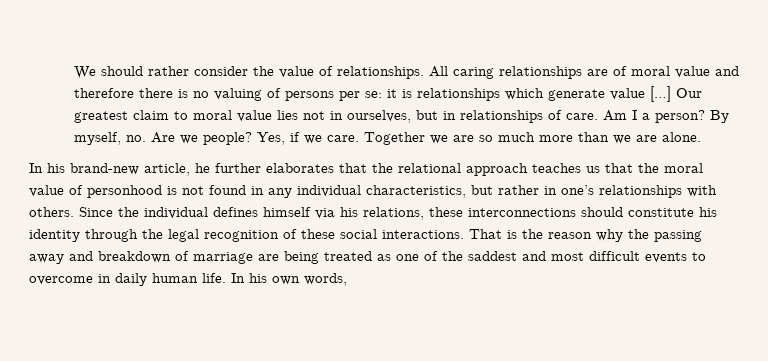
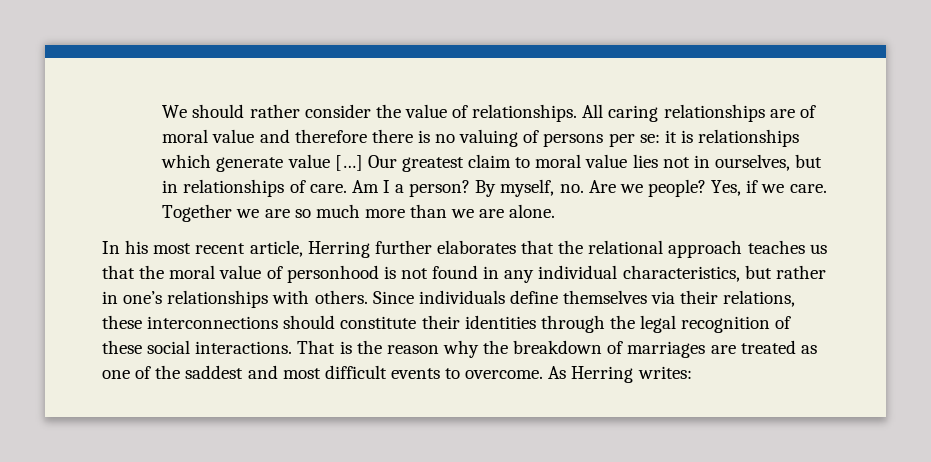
[70,163,210,176] brand-new article, he -> [153,240,370,258] most recent article, Herring
[118,207,358,219] the individual defines himself via his -> [418,290,719,304] individuals define themselves via their
[699,207,717,217] [29,229,80,242] his identity -> [421,315,536,329] their identities
[654,230,702,242] [29,251,319,264] passing away and breakdown of marriage are being -> [513,340,736,358] breakdown of marriages are
[29,273,347,286] overcome in daily human life. In his own words, -> [465,366,692,383] overcome. As Herring writes:

